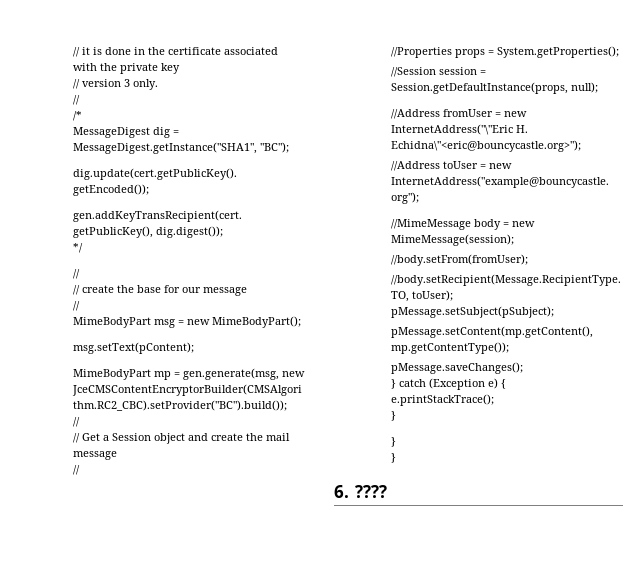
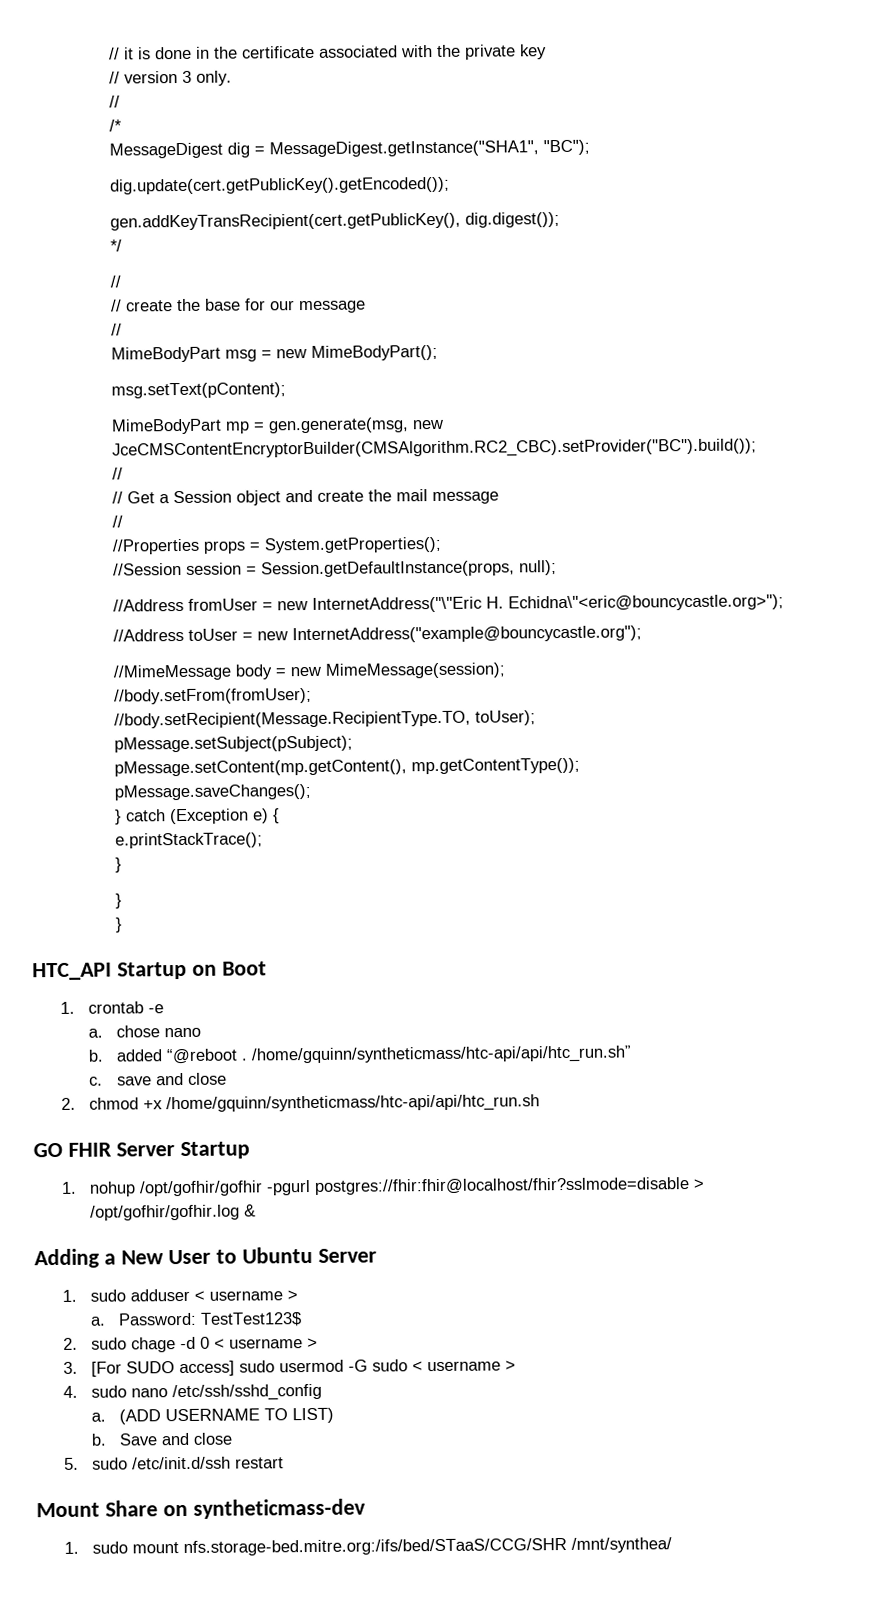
[334,485,387,498] 6. ???? -> [32,961,267,981] [59,1001,164,1014] [87,1025,201,1038] [87,1045,632,1065] [88,1072,227,1086] [60,1094,540,1114] [33,1141,250,1160] [60,1177,705,1197] [89,1204,256,1221] [34,1246,377,1269] [61,1288,298,1302] [90,1312,302,1327] [62,1336,318,1353] [62,1359,516,1377] [62,1383,322,1402] [90,1407,334,1425] [90,1432,233,1446] [63,1456,284,1470] [36,1498,366,1519] [63,1537,672,1557] HTC_API Startup on Boot // 1. crontab -e // a. chose nano // b. added “@reboot . /home/gquinn/syntheticmass/htc-api/api/htc_run.sh” // c. save and close // 2. chmod +x /home/gquinn/syntheticmass/htc-api/api/htc_run.sh // GO FHIR Server Startup // 1. nohup /opt/gofhir/gofhir -pgurl postgres://fhir:fhir@localhost/fhir?sslmode=disable > /opt/gofhir/gofhir.log & // Adding a New User to Ubuntu Server // 1. sudo adduser < username > // a. Password: TestTest123$ // 2. sudo chage -d 0 < username > // 3. [For SUDO access] sudo usermod -G sudo < username > // 4. sudo nano /etc/ssh/sshd_config // a. (ADD USERNAME TO LIST) // b. Save and close // 5. sudo /etc/init.d/ssh restart // Mount Share on syntheticmass-dev // 1. sudo mount nfs.storage-bed.mitre.org:/ifs/bed/STaaS/CCG/SHR /mnt/synthea/

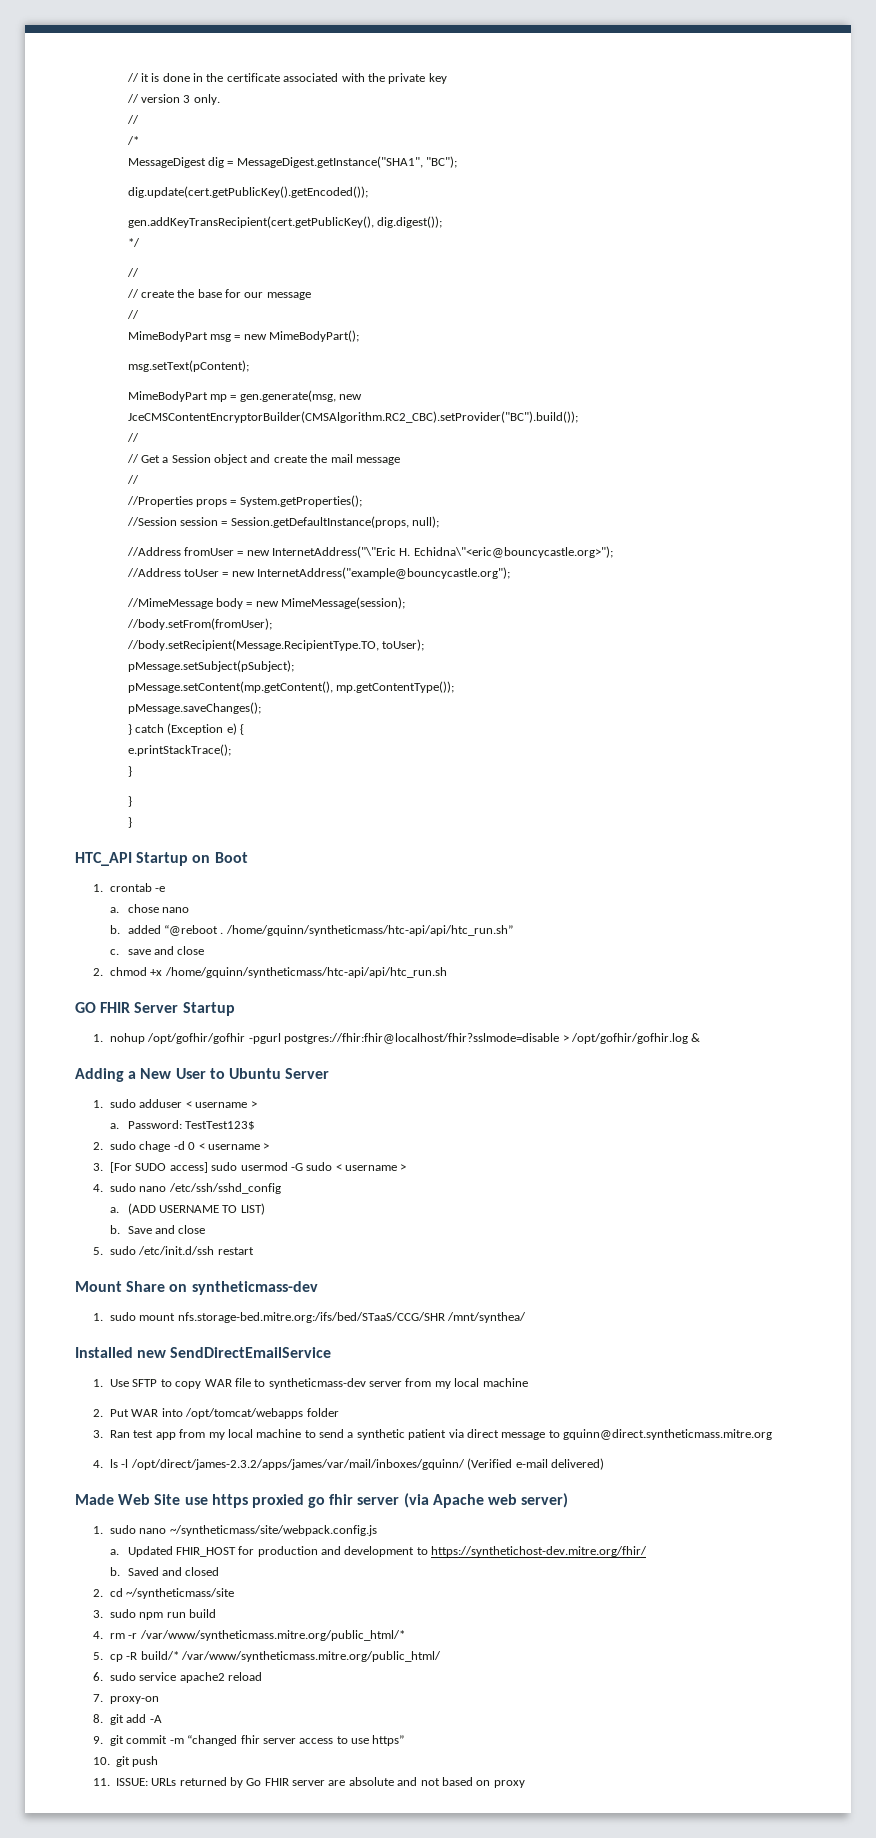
(672, 1545) none -> [75,1347,332,1358] [92,1378,528,1389] [92,1408,339,1419] [92,1429,773,1440] [92,1458,604,1470] [75,1493,569,1508] [92,1525,377,1536] [110,1546,648,1557] [110,1567,220,1576] [92,1588,235,1599] [92,1609,217,1620] [92,1630,405,1641] [92,1651,442,1662] [92,1672,263,1683] [92,1694,160,1704] [92,1714,162,1725] [92,1735,405,1746] [92,1756,159,1767] [92,1777,525,1788] // Installed new SendDirectEmailService // 1. Use SFTP to copy WAR file to syntheticmass-dev server from my local machine // 2. Put WAR into /opt/tomcat/webapps folder // 3. Ran test app from my local machine to send a synthetic patient via direct message to gquinn@direct.syntheticmass.mitre.org // 4. ls -l /opt/direct/james-2.3.2/apps/james/var/mail/inboxes/gquinn/ (Verified e-mail delivered) // Made Web Site use https proxied go fhir server (via Apache web server) // 1. sudo nano ~/syntheticmass/site/webpack.config.js // a. Updated FHIR_HOST for production and development to https://synthetichost-dev.mitre.org/fhir/ // b. Saved and closed // 2. cd ~/syntheticmass/site // 3. sudo npm run build // 4. rm -r /var/www/syntheticmass.mitre.org/public_html/* // 5. cp -R build/* /var/www/syntheticmass.mitre.org/public_html/ // 6. sudo service apache2 reload // 7. proxy-on // 8. git add -A // 9. git commit -m “changed fhir server access to use https” // 10. git push // 11. ISSUE: URLs returned by Go FHIR server are absolute and not based on proxy

